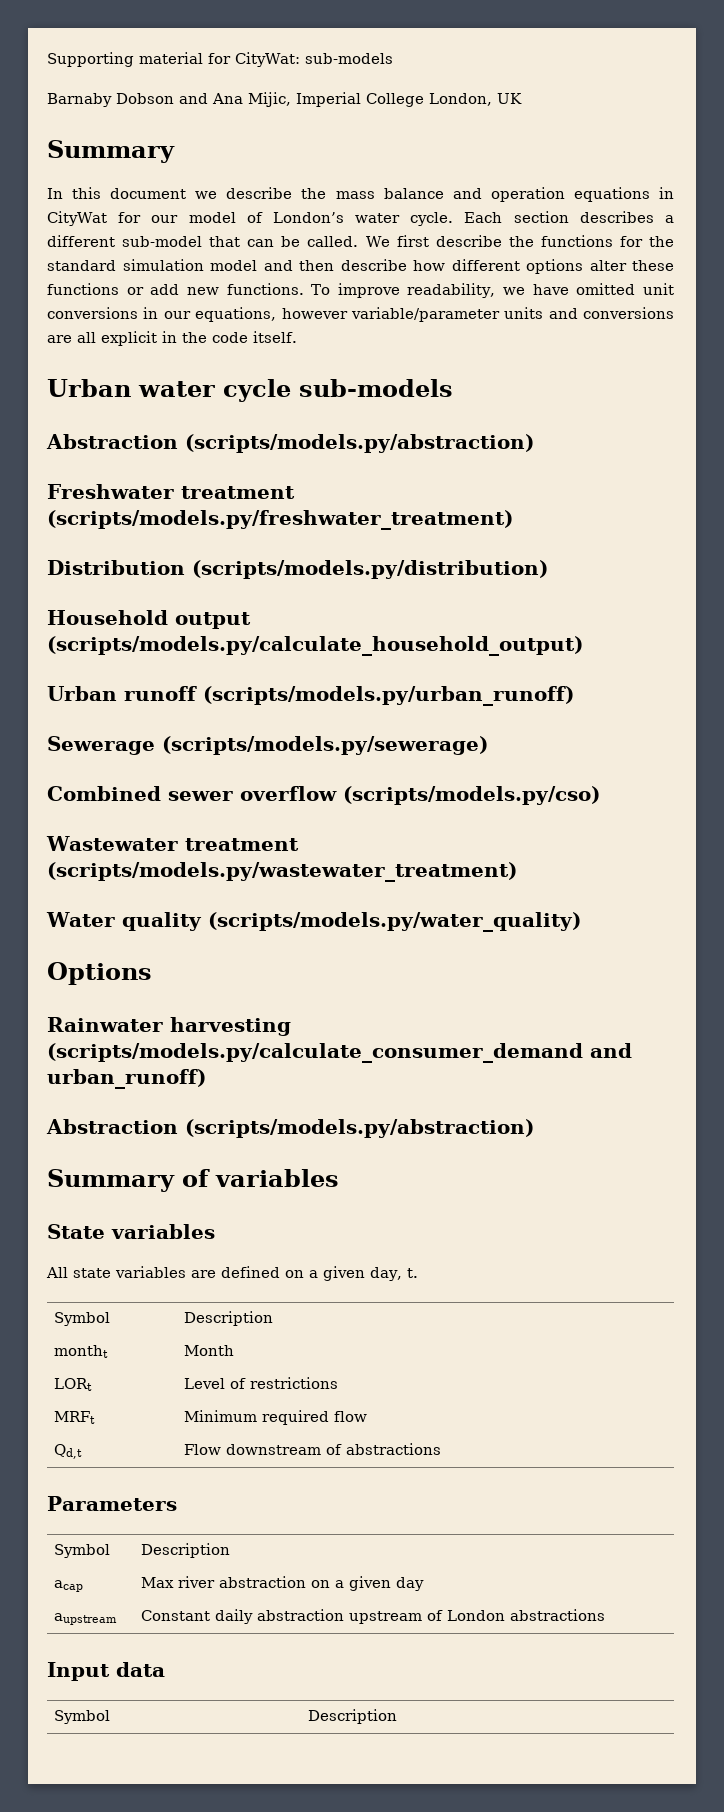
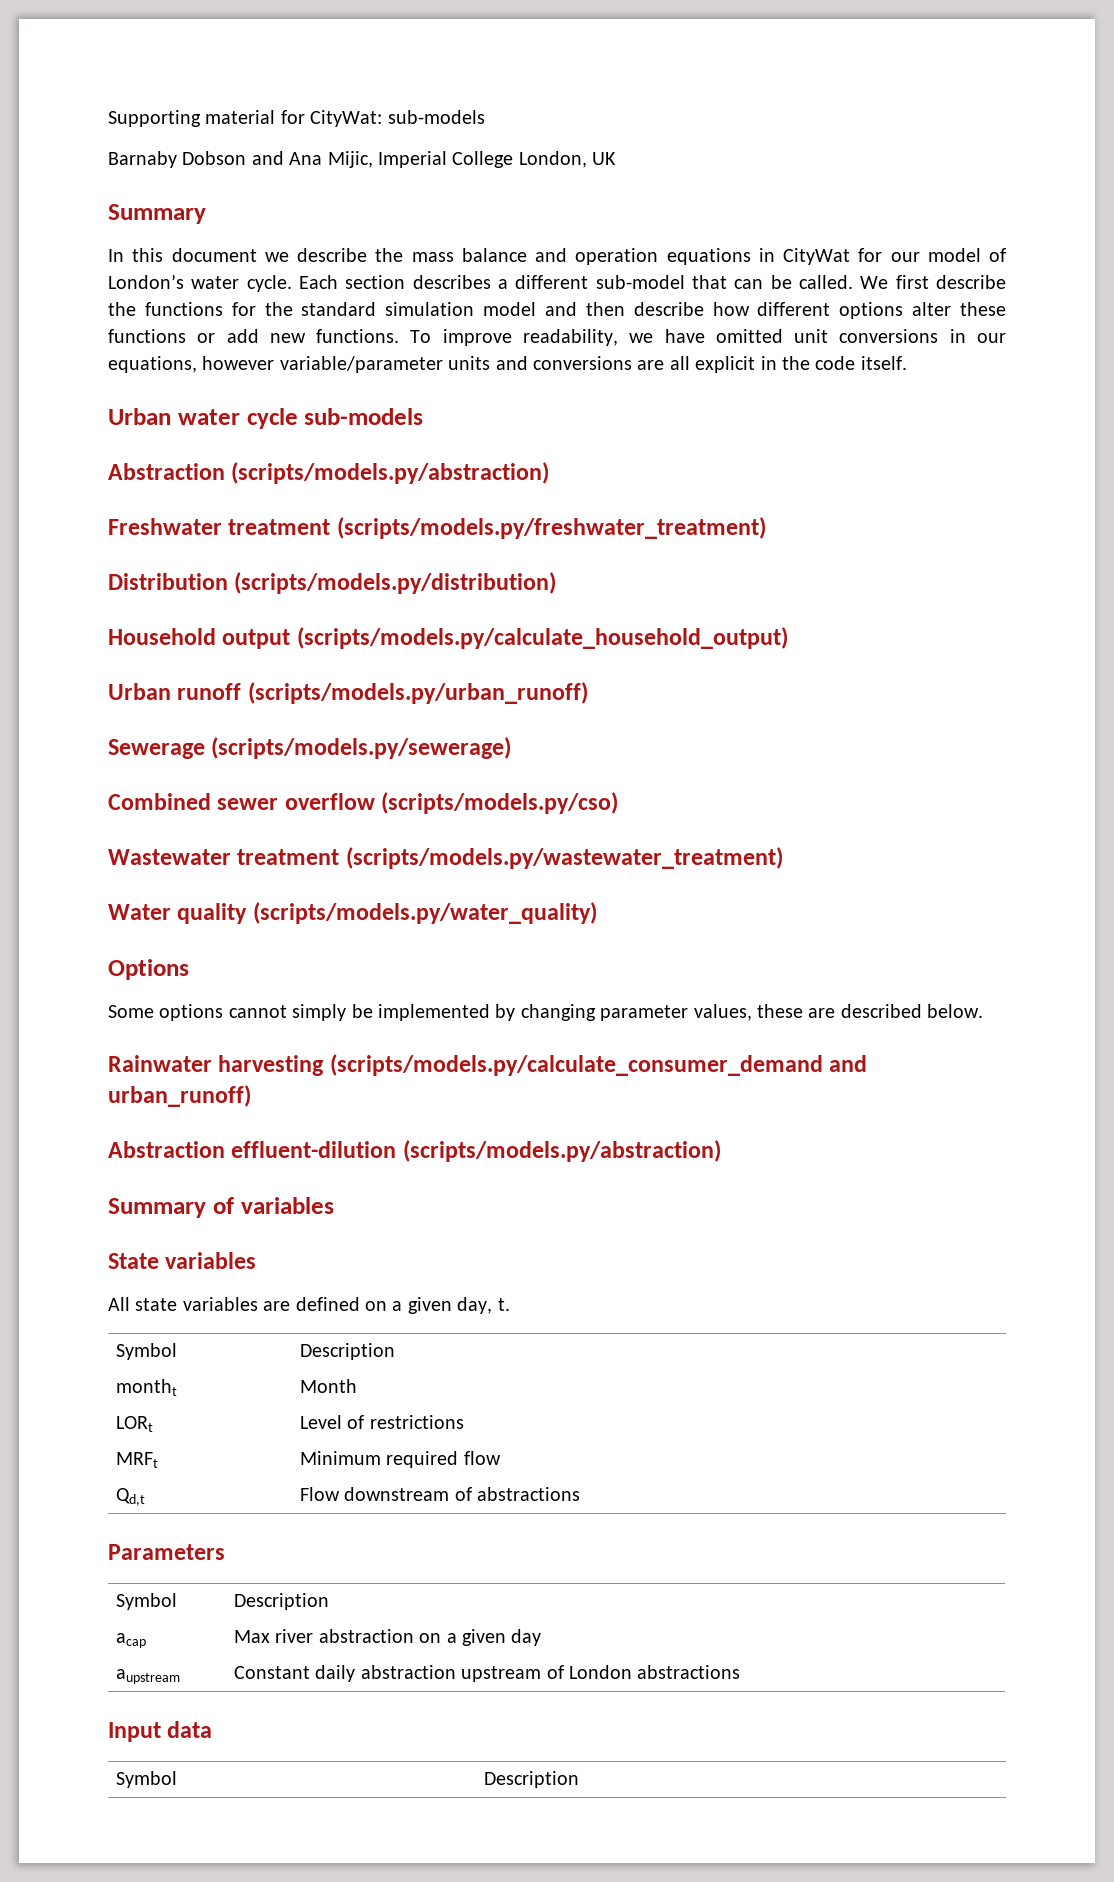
(152, 973) none -> [108,1004,984,1021] // Some options cannot simply be implemented by changing parameter values, these are described below.
(178, 1126) none -> [231,1141,397,1158] effluent-dilution

